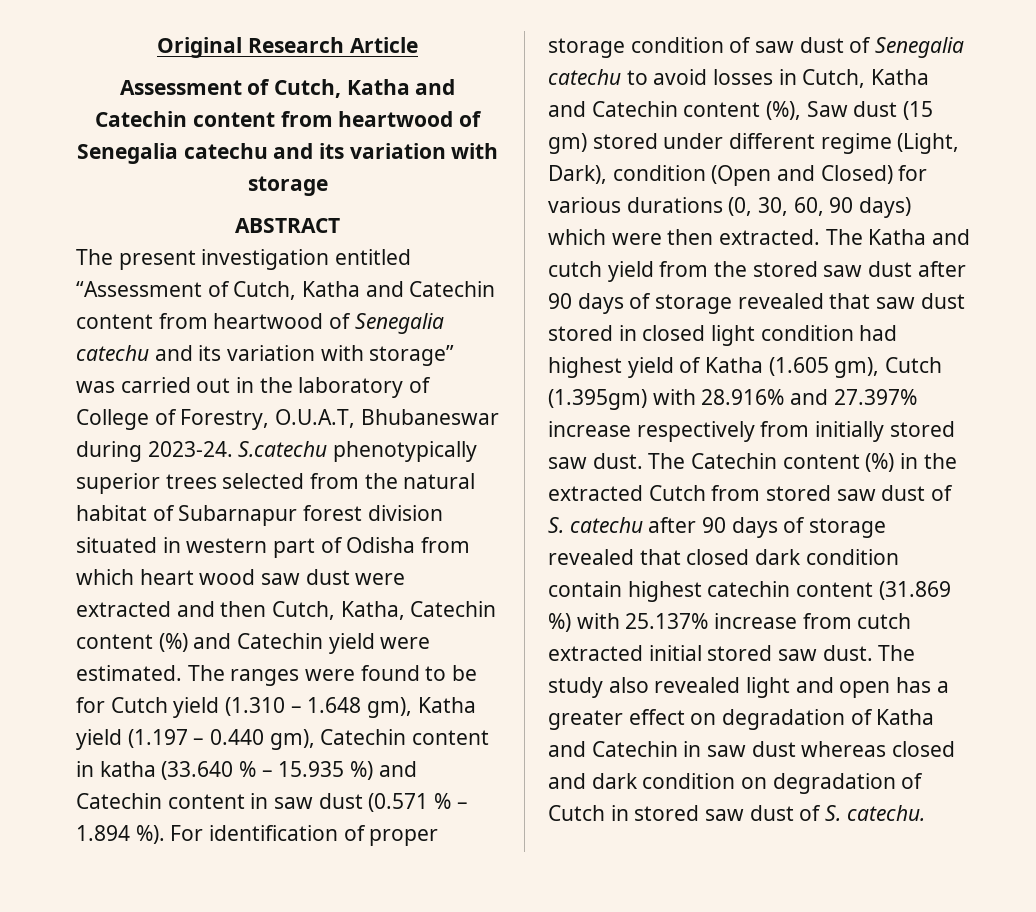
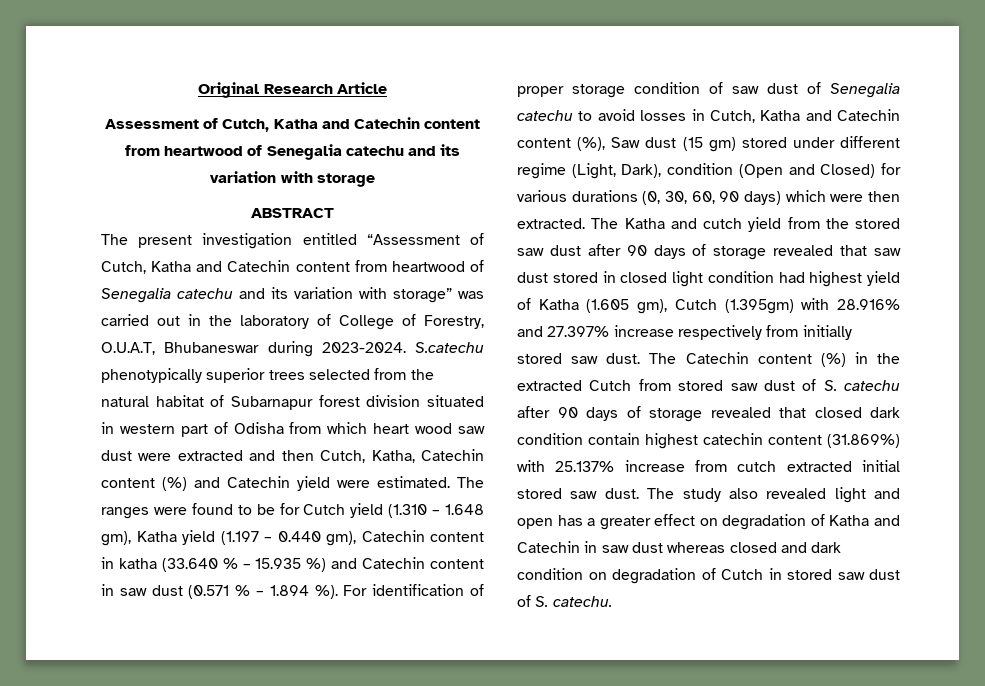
[147,441,233,457] 2023-24. -> [321,342,406,353] 2023-2024.
[878,581,951,600] [548,613,571,632] (31.869 %) -> [827,434,900,448] (31.869%)

